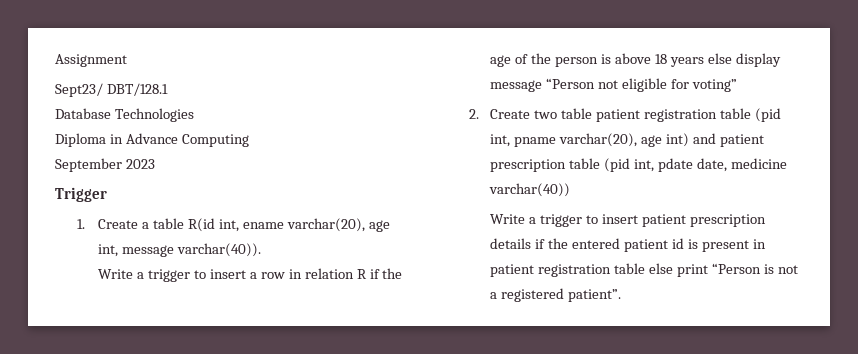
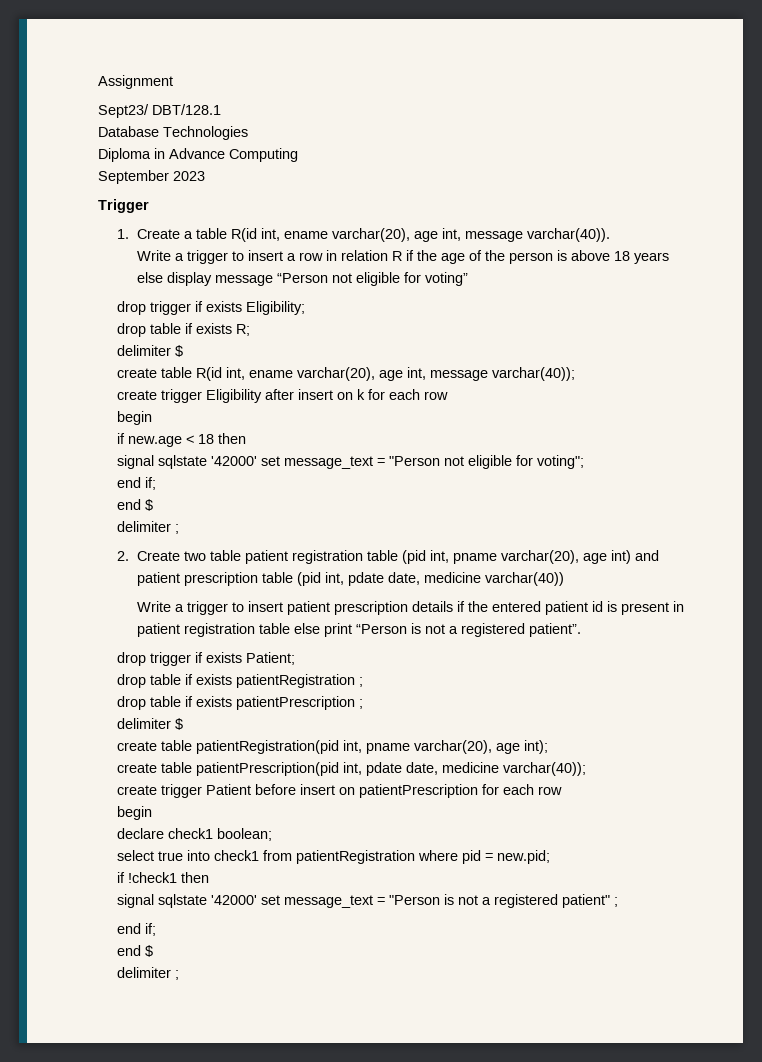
(737, 85) none -> [117,301,306,315] [117,323,251,337] [117,345,184,357] [117,367,576,381] [117,389,449,403] [117,411,153,425] [117,433,247,447] [117,455,585,469] [117,477,157,490] [117,499,154,511] [117,521,180,534] // drop trigger if exists Eligibility; // drop table if exists R; // delimiter $ // create table R(id int, ename varchar(20), age int, message varchar(40)); // create trigger Eligibility after insert on k for each row // begin // if new.age < 18 then // signal sqlstate '42000' set message_text = "Person not eligible for voting"; // end if; // end $ // delimiter ;
(622, 295) none -> [117,652,296,666] [117,674,364,688] [117,696,364,710] [117,718,184,730] [117,740,549,754] [117,762,587,776] [117,784,563,798] [117,806,153,820] [117,828,273,841] [117,850,551,864] [117,872,210,883] [117,894,619,908] [117,923,157,936] [117,945,154,957] [117,967,180,980] // drop trigger if exists Patient; // drop table if exists patientRegistration ; // drop table if exists patientPrescription ; // delimiter $ // create table patientRegistration(pid int, pname varchar(20), age int); // create table patientPrescription(pid int, pdate date, medicine varchar(40)); // create trigger Patient before insert on patientPrescription for each row // begin // declare check1 boolean; // select true into check1 from patientRegistration where pid = new.pid; // if !check1 then // signal sqlstate '42000' set message_text = "Person is not a registered patient" ; // end if; // end $ // delimiter ;

